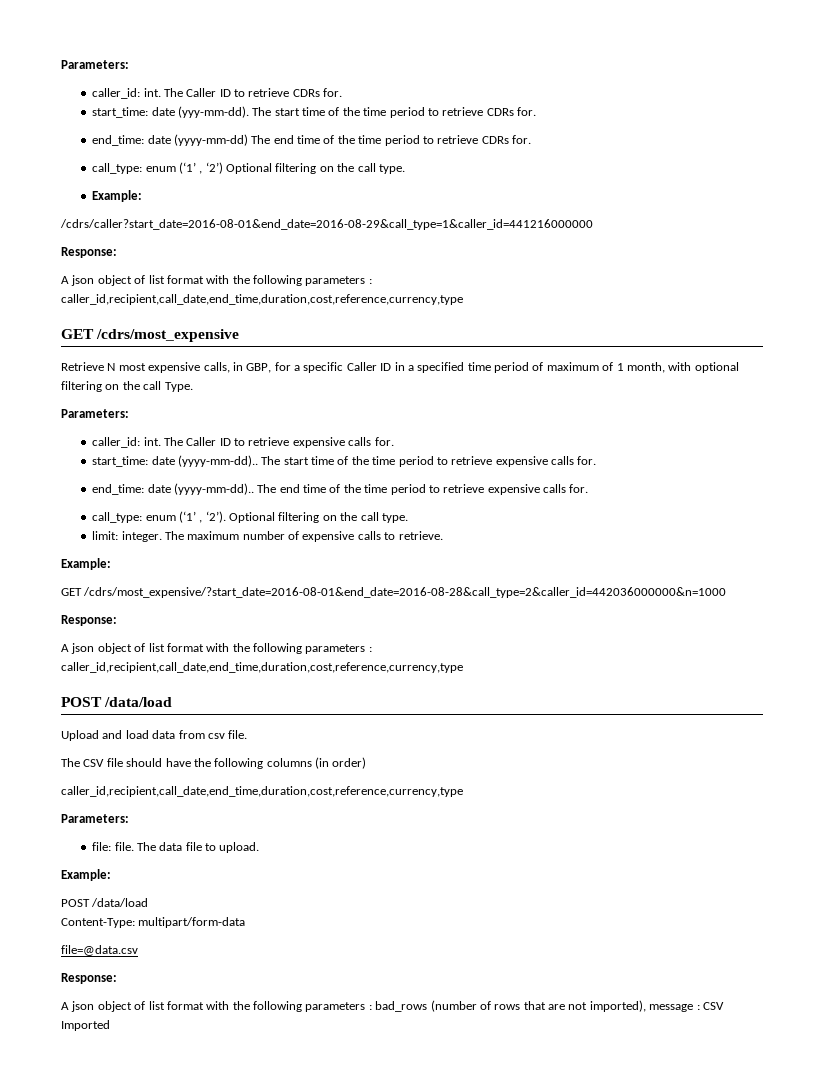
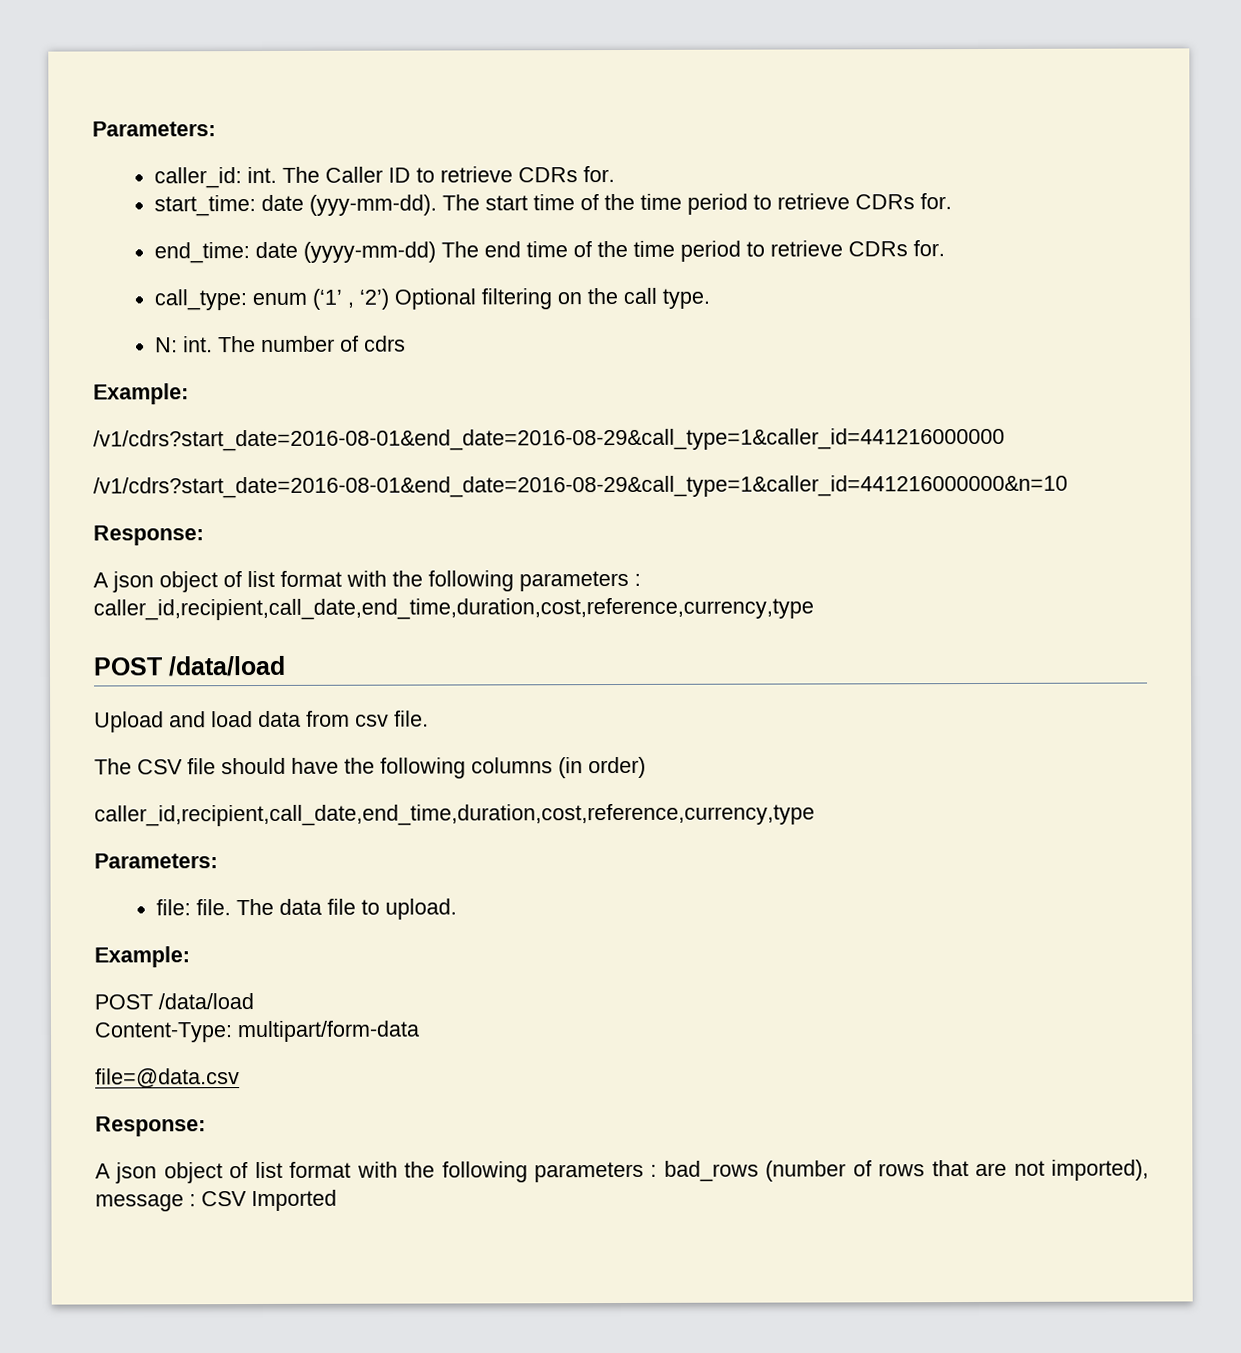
[92,190,143,202] [60,219,593,230] [61,247,117,258] [61,275,372,286] [61,294,463,305] [61,329,240,342] [61,362,739,373] [61,381,193,392] [61,409,129,418] [92,437,394,448] [92,455,597,467] [92,483,589,495] [92,511,408,523] [92,531,443,542] [61,558,111,570] [61,587,727,598] Example: // /cdrs/caller?start_date=2016-08-01&end_date=2016-08-29&call_type=1&caller_id=441216000000 // Response: // A json object of list format with the following parameters : caller_id,recipient,call_date,end_time,duration,cost,reference,currency,type // GET /cdrs/most_expensive // Retrieve N most expensive calls, in GBP, for a specific Caller ID in a specified time period of maximum of 1 month, with optional filtering on the call Type. // Parameters: // caller_id: int. The Caller ID to retrieve expensive calls for. // start_time: date (yyyy-mm-dd).. The start time of the time period to retrieve expensive calls for. // end_time: date (yyyy-mm-dd).. The end time of the time period to retrieve expensive calls for. // call_type: enum (‘1’ , ‘2’). Optional filtering on the call type. // limit: integer. The maximum number of expensive calls to retrieve. // Example: // GET /cdrs/most_expensive/?start_date=2016-08-01&end_date=2016-08-28&call_type=2&caller_id=442036000000&n=1000 -> [155,335,407,353] [93,383,189,405] [93,427,1005,452] [93,474,1068,499] N: int. The number of cdrs // Example: // /v1/cdrs?start_date=2016-08-01&end_date=2016-08-29&call_type=1&caller_id=441216000000 // /v1/cdrs?start_date=2016-08-01&end_date=2016-08-29&call_type=1&caller_id=441216000000&n=10

